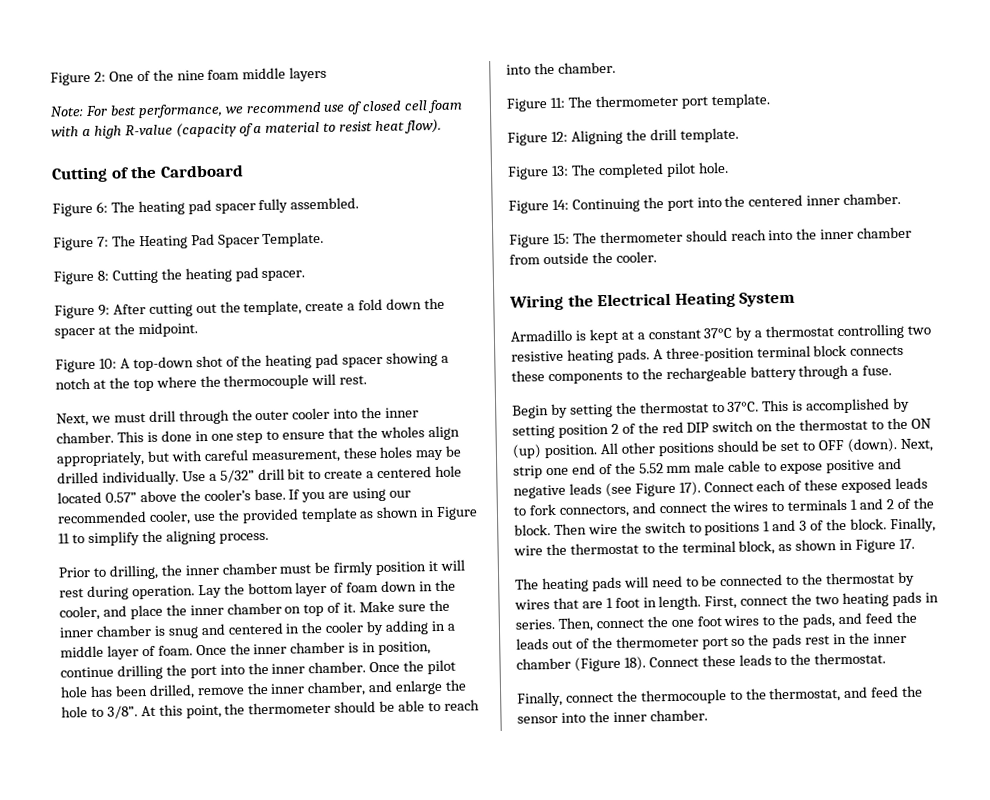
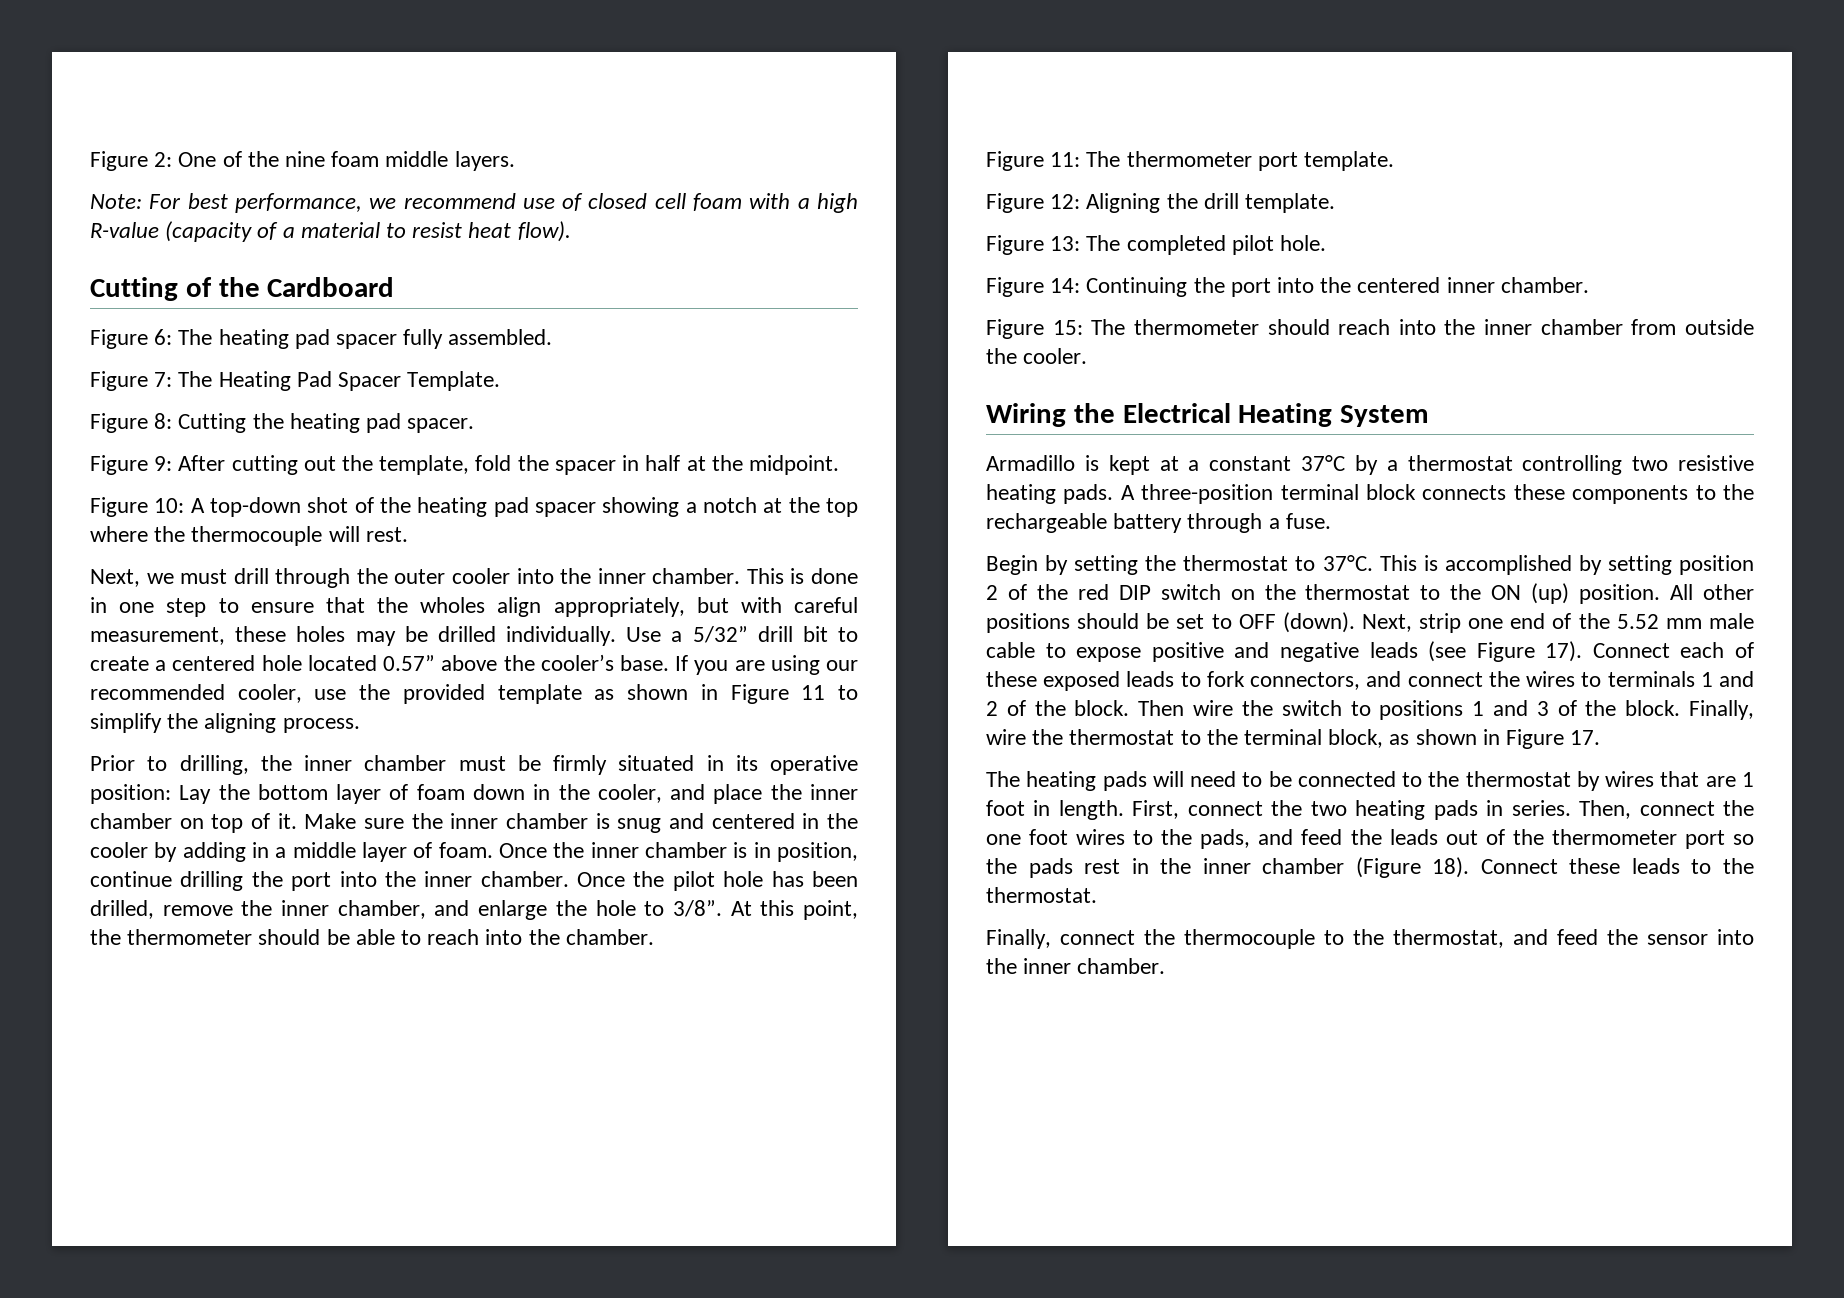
[289,66,328,82] layers -> [454,151,515,171] layers.
[305,297,446,312] [54,327,95,339] create a fold down the spacer -> [475,455,681,475] fold the spacer in half
[375,559,466,576] [59,585,195,601] position it will rest during operation. -> [618,755,858,775] [90,784,171,804] situated in its operative position:

